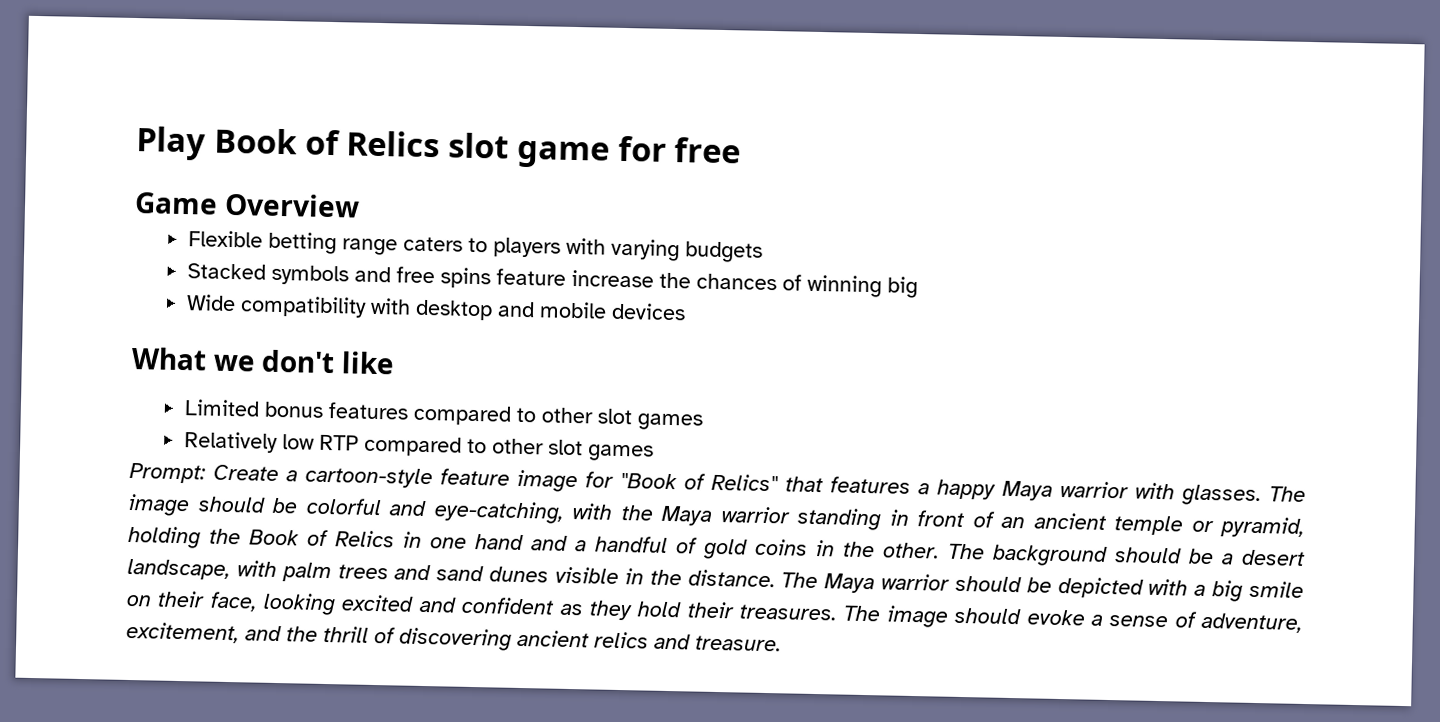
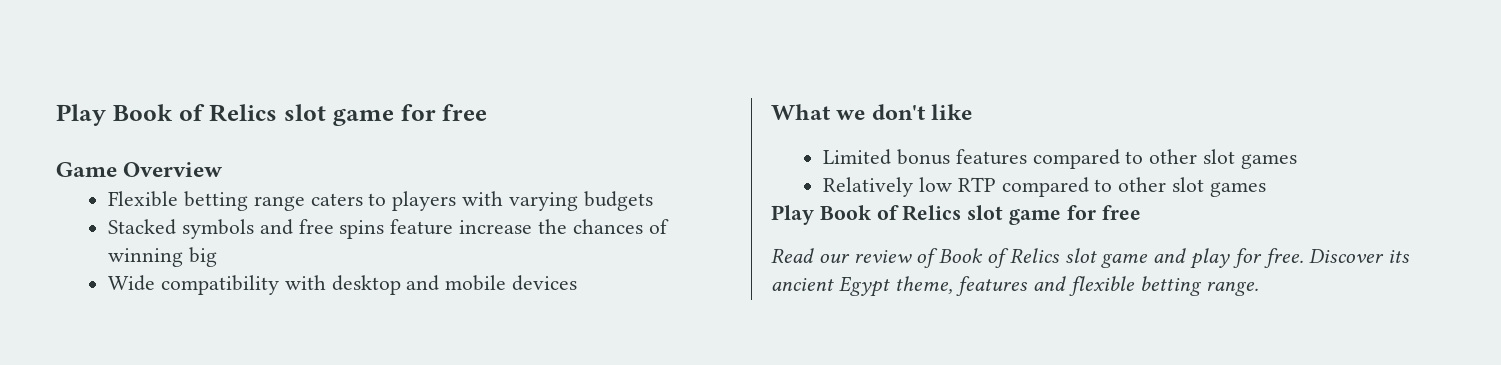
[129,462,1306,507] [128,493,1305,538] [128,525,1306,567] [127,558,1304,602] [126,590,1303,633] [126,621,782,652] Prompt: Create a cartoon-style feature image for "Book of Relics" that features a happy Maya warrior with glasses. The image should be colorful and eye-catching, with the Maya warrior standing in front of an ancient temple or pyramid, holding the Book of Relics in one hand and a handful of gold coins in the other. The background should be a desert landscape, with palm trees and sand dunes visible in the distance. The Maya warrior should be depicted with a big smile on their face, looking excited and confident as they hold their treasures. The image should evoke a sense of adventure, excitement, and the thrill of discovering ancient relics and treasure. -> [771,205,1141,225] [771,248,1411,269] [771,276,1259,297] Play Book of Relics slot game for free // Read our review of Book of Relics slot game and play for free. Discover its ancient Egypt theme, features and flexible betting range.

